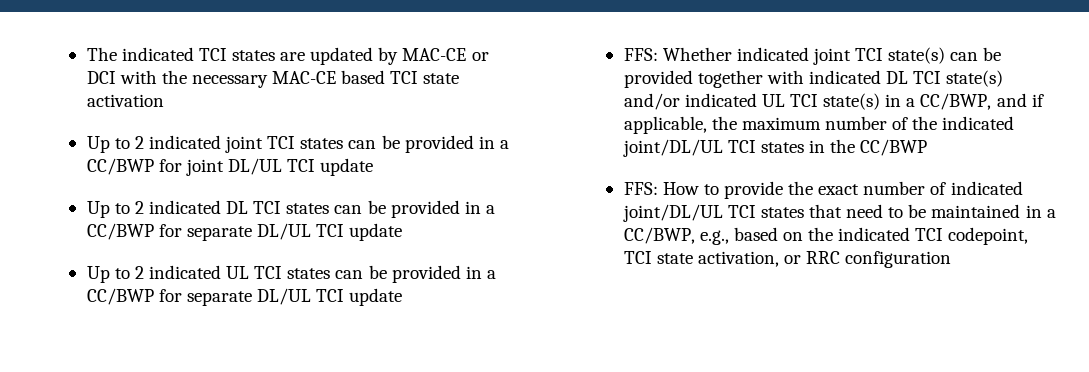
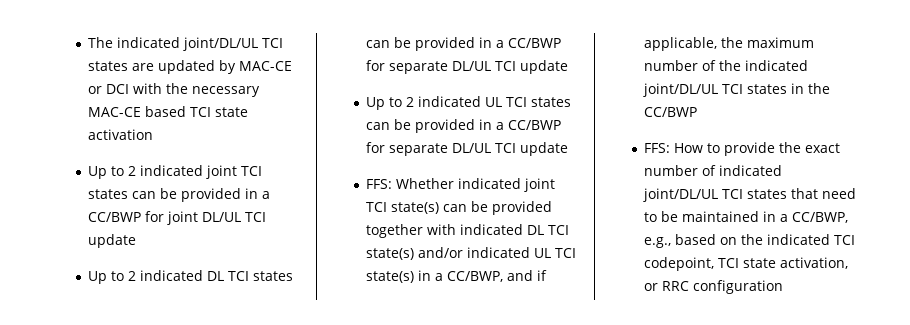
(194, 54) none -> [183,37,259,51] joint/DL/UL

